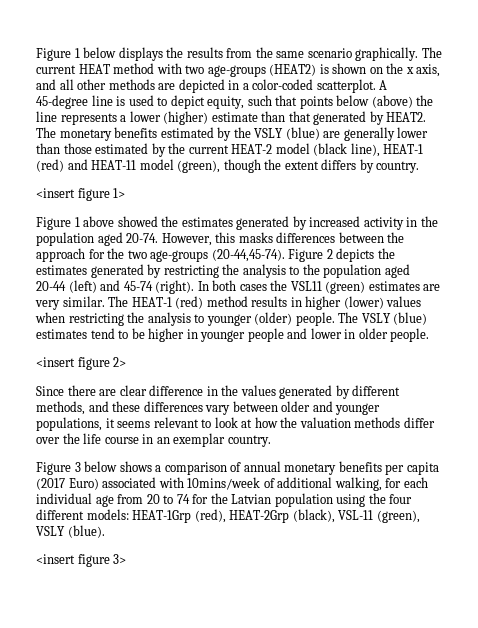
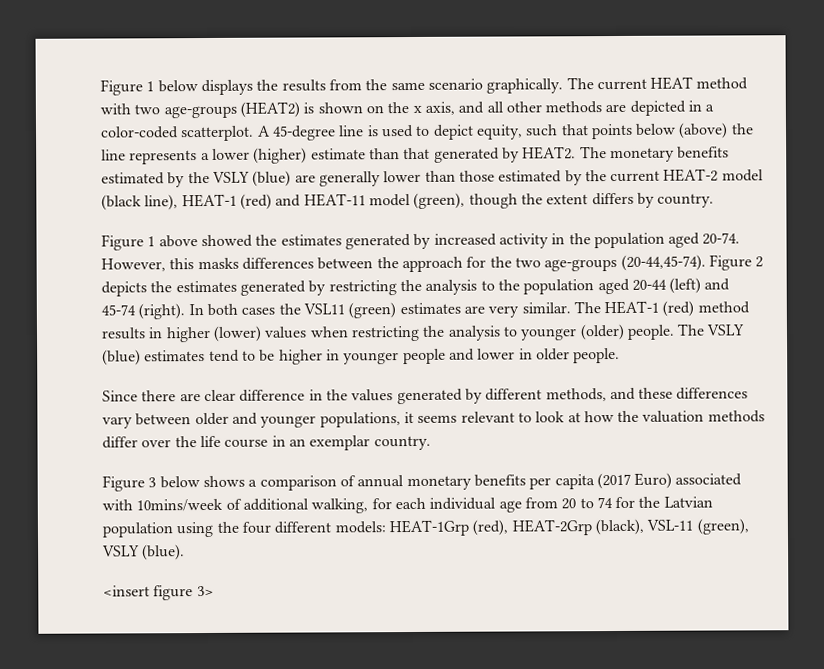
[36,188,126,201] // <insert figure 1> -> (715, 200) none
[36,357,127,370] // <insert figure 2> -> (621, 355) none

